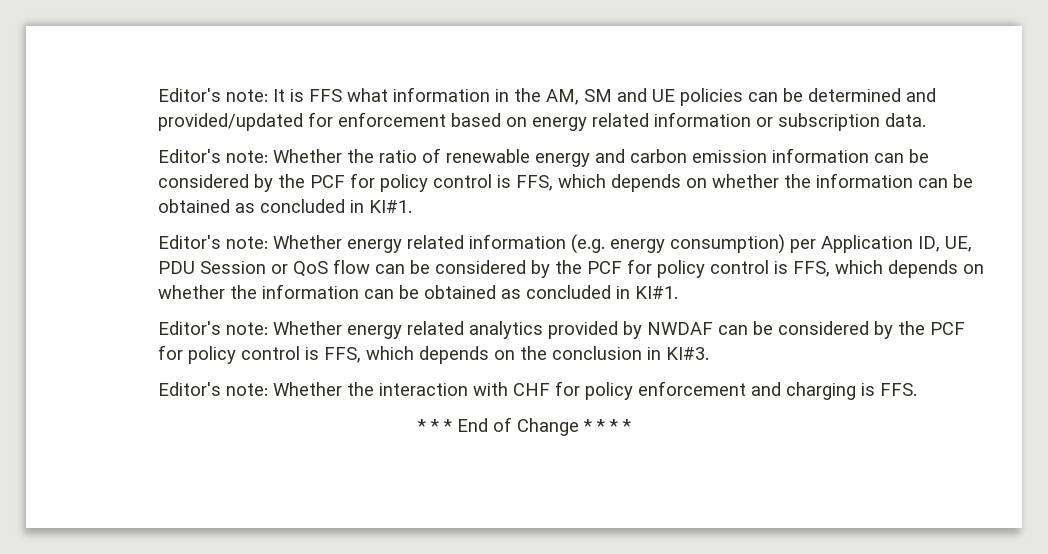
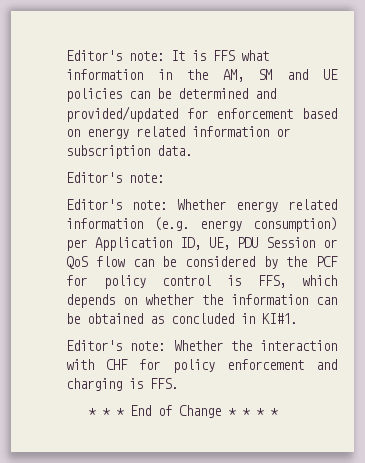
[273,148,930,167] [158,173,974,192] [158,199,413,213] Whether the ratio of renewable energy and carbon emission information can be considered by the PCF for policy control is FFS, which depends on whether the information can be obtained as concluded in KI#1. -> (165, 178) none
[158,321,966,339] [158,345,710,364] // Editor's note: Whether energy related analytics provided by NWDAF can be considered by the PCF for policy control is FFS, which depends on the conclusion in KI#3. -> (298, 318) none

